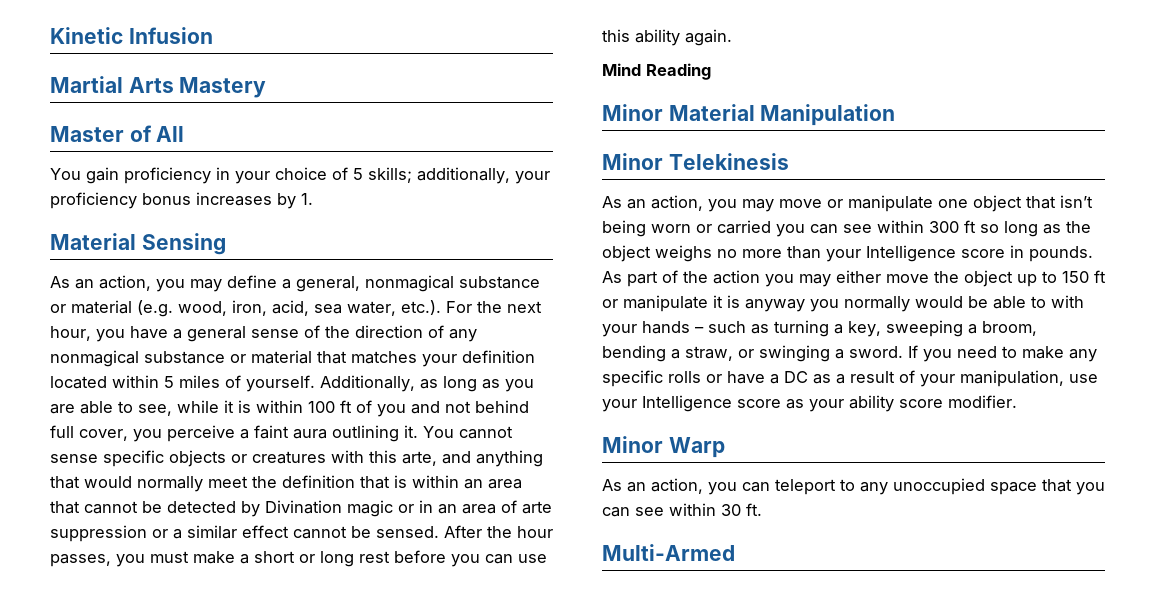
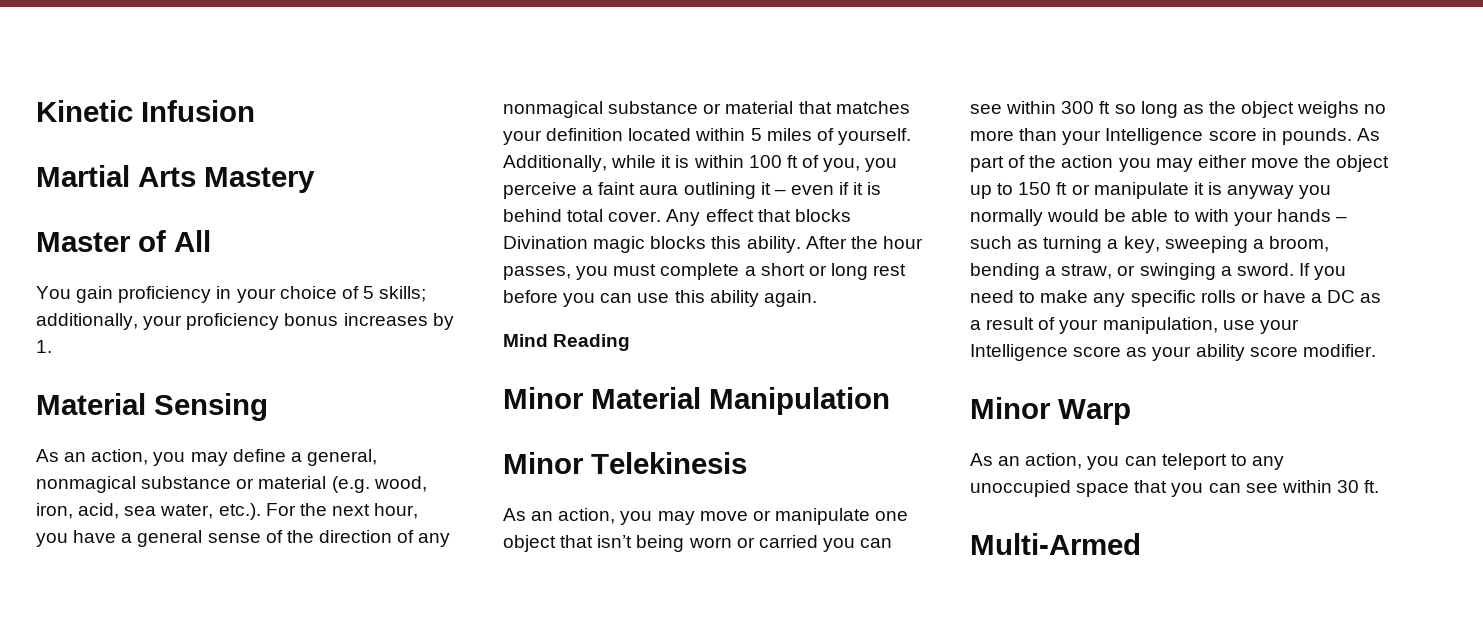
[420,376,534,392] [50,401,172,416] as long as you are able to see, -> (607, 163) none
[377,400,529,417] [50,425,128,441] you and not behind full cover, -> [823,158,861,172] you,
[404,425,513,439] [50,450,543,467] [50,475,522,492] [50,500,552,517] [50,525,439,542] it. You cannot sense specific objects or creatures with this arte, and anything that would normally meet the definition that is within an area that cannot be detected by Divination magic or in an area of arte suppression or a similar effect cannot be sensed. -> [760,182,882,195] [503,209,851,226] [503,236,801,253] it – even if it is behind total cover. Any effect that blocks Divination magic blocks this ability.
[193,551,235,564] make -> [660,263,740,280] complete

